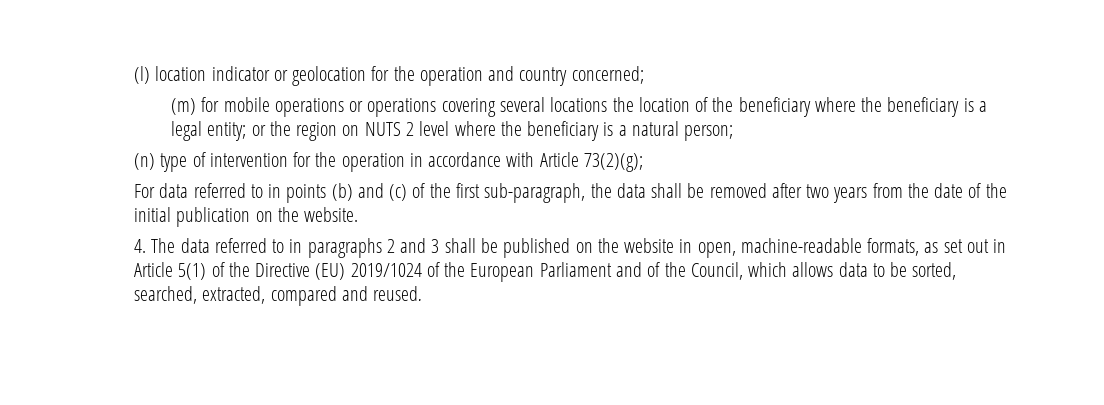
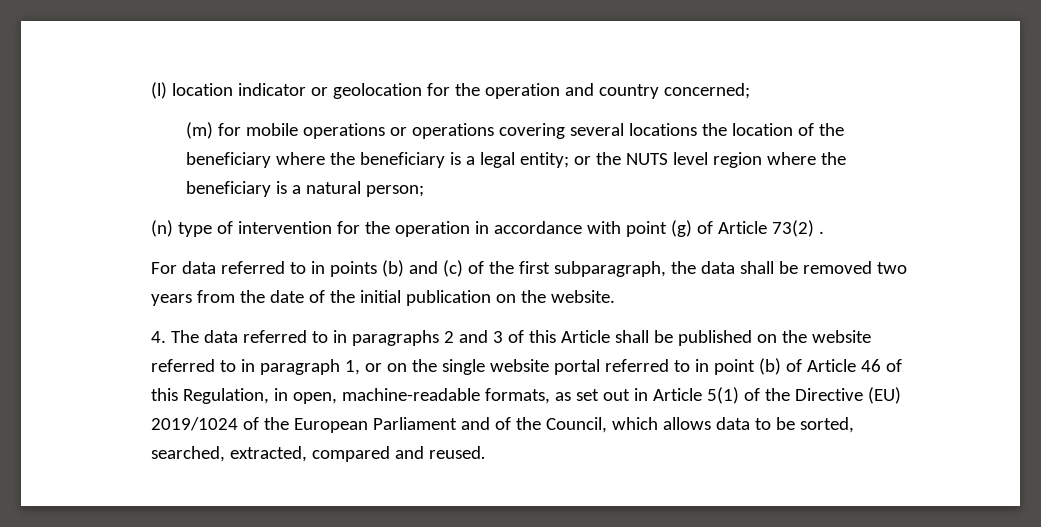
[296,121,450,141] region on NUTS 2 level -> [626,152,763,168] NUTS level region
[539,152,643,172] Article 73(2)(g); -> [626,220,825,237] point (g) of Article 73(2) .
[484,183,586,203] sub-paragraph, -> [554,261,667,277] subparagraph,
[771,183,802,198] after -> (873, 267) none
(440, 246) none -> [508,330,611,343] of this Article
(675, 245) none -> [151,358,903,375] [151,388,270,404] referred to in paragraph 1, or on the single website portal referred to in point (b) of Article 46 of this Regulation,

